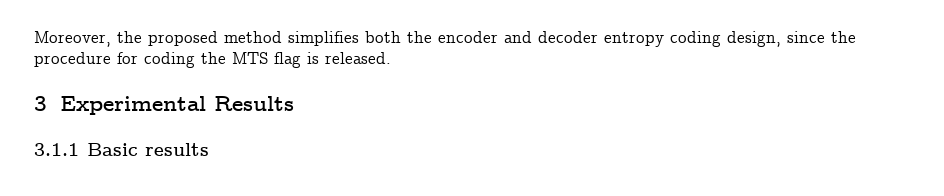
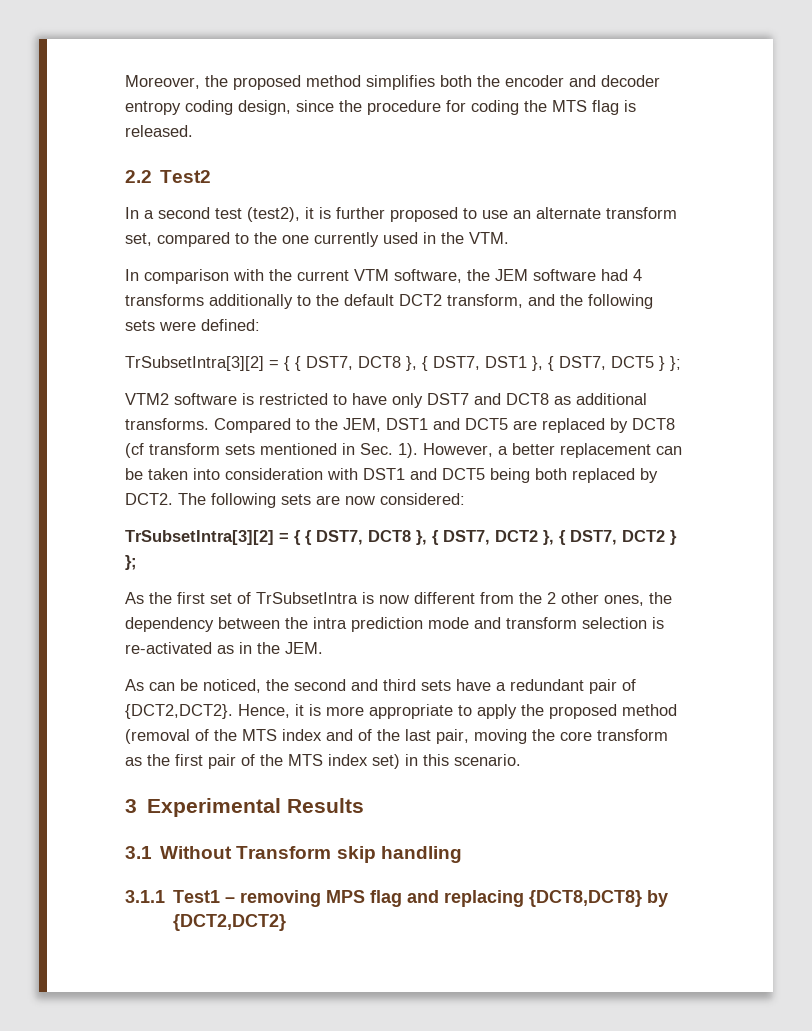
[34,96,294,115] [34,143,210,156] 3 Experimental Results // 3.1.1 Basic results -> [125,170,212,183] [125,207,677,222] [125,232,509,247] [125,269,642,284] [125,294,653,309] [125,319,260,331] [125,356,681,371] [125,393,647,408] [125,418,675,433] [125,443,682,458] [125,468,658,483] [125,493,465,508] [125,530,677,545] [125,555,137,570] [125,592,672,606] [125,617,664,632] [125,642,323,654] [125,679,636,694] [125,704,677,719] [125,729,668,744] [125,754,521,769] [125,798,364,817] [125,846,462,863] [125,890,669,907] [173,914,287,931] 2.2 Test2 // In a second test (test2), it is further proposed to use an alternate transform set, compared to the one currently used in the VTM. // In comparison with the current VTM software, the JEM software had 4 transforms additionally to the default DCT2 transform, and the following sets were defined: // TrSubsetIntra[3][2] = { { DST7, DCT8 }, { DST7, DST1 }, { DST7, DCT5 } }; // VTM2 software is restricted to have only DST7 and DCT8 as additional transforms. Compared to the JEM, DST1 and DCT5 are replaced by DCT8 (cf transform sets mentioned in Sec. 1). However, a better replacement can be taken into consideration with DST1 and DCT5 being both replaced by DCT2. The following sets are now considered: // TrSubsetIntra[3][2] = { { DST7, DCT8 }, { DST7, DCT2 }, { DST7, DCT2 } }; // As the first set of TrSubsetIntra is now different from the 2 other ones, the dependency between the intra prediction mode and transform selection is re-activated as in the JEM. // As can be noticed, the second and third sets have a redundant pair of {DCT2,DCT2}. Hence, it is more appropriate to apply the proposed method (removal of the MTS index and of the last pair, moving the core transform as the first pair of the MTS index set) in this scenario. // 3 Experimental Results // 3.1 Without Transform skip handling // 3.1.1 Test1 – removing MPS flag and replacing {DCT8,DCT8} by {DCT2,DCT2}

